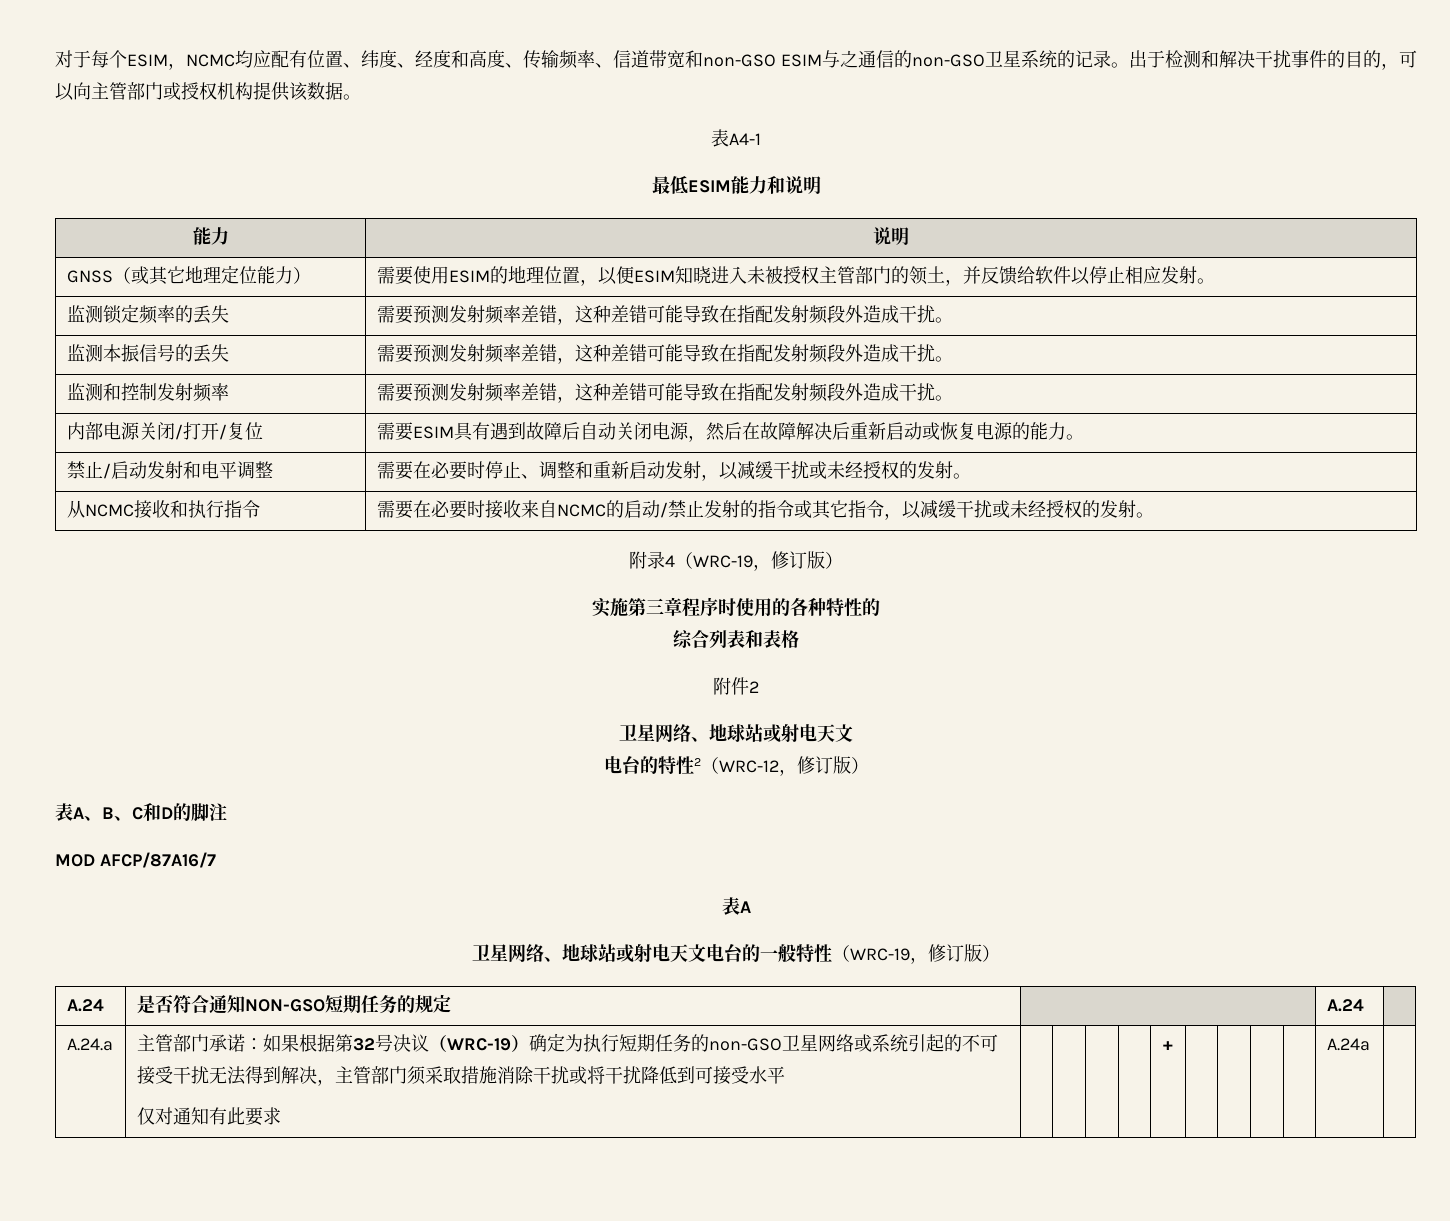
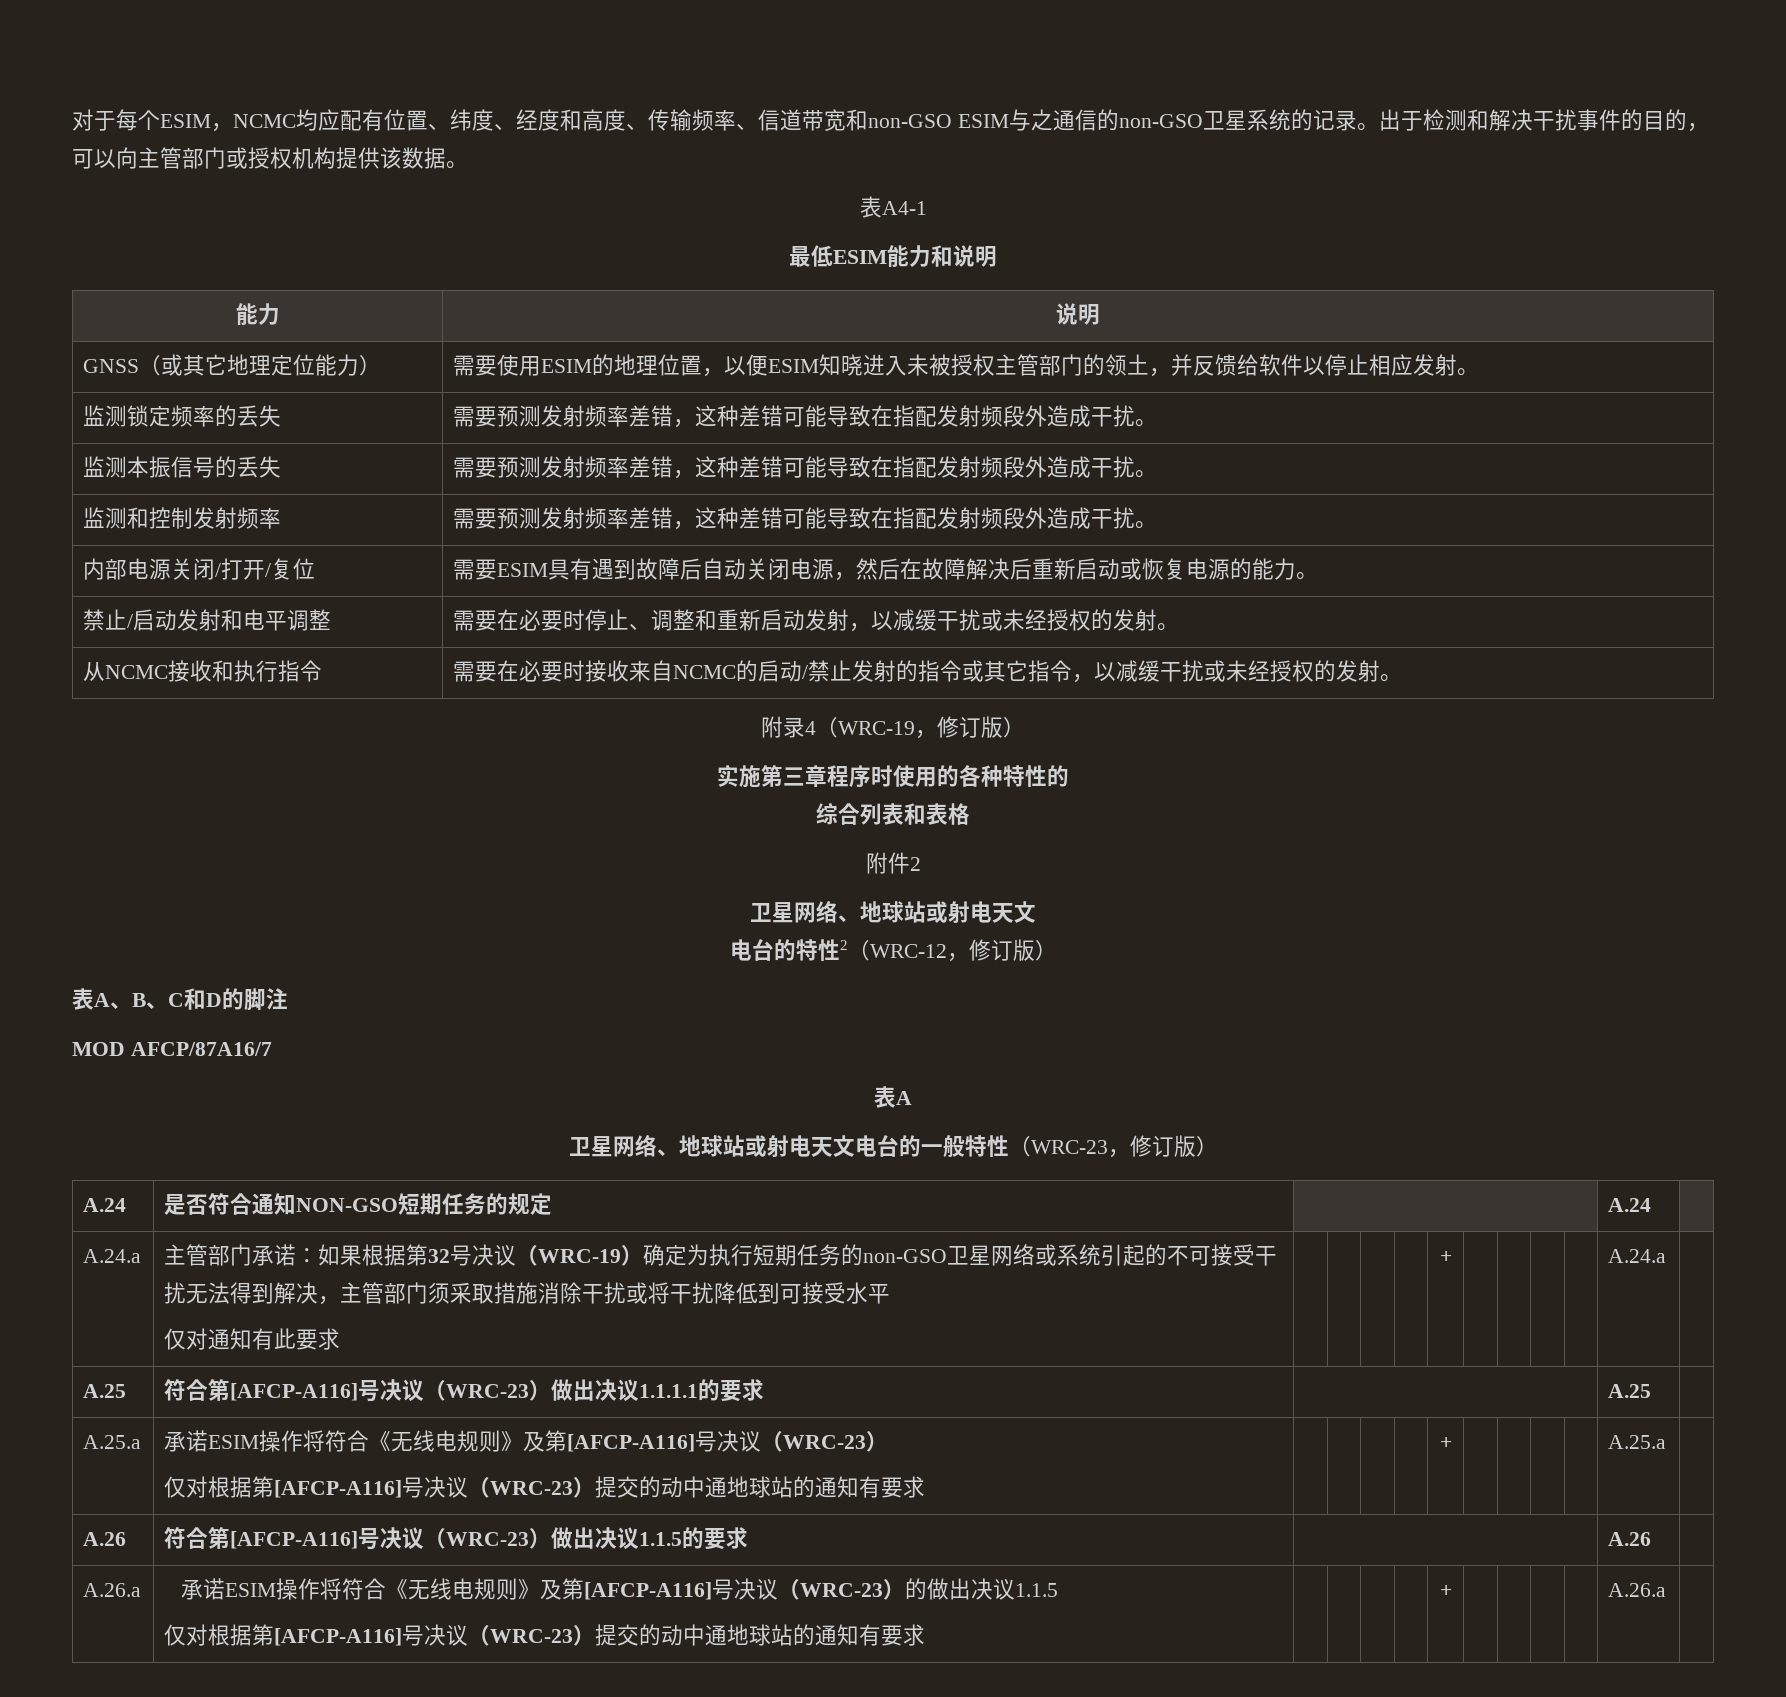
[850,948,910,961] WRC-19 -> [1030,1140,1108,1154] WRC-23
[1326,1038,1370,1051] A.24a -> [1608,1249,1667,1263] [83,1384,127,1398] [164,1379,765,1402] [1608,1384,1652,1398] [83,1435,142,1449] [164,1430,889,1452] [164,1476,926,1498] [1439,1437,1452,1449] [1608,1435,1667,1449] [83,1532,127,1546] [164,1527,749,1550] [1608,1532,1652,1546] [83,1583,142,1597] [180,1578,1058,1600] [164,1624,926,1646] [1439,1585,1452,1597] [1608,1583,1667,1597] A.24.a | // A.25 | 符合第[AFCP-A116]号决议（WRC-23）做出决议1.1.1.1的要求 | | A.25 | // A.25.a | 承诺ESIM操作将符合《无线电规则》及第[AFCP-A116]号决议（WRC-23） // 仅对根据第[AFCP-A116]号决议（WRC-23）提交的动中通地球站的通知有要求 | | | | | + | | | | | A.25.a | // A.26 | 符合第[AFCP-A116]号决议（WRC-23）做出决议1.1.5的要求 | | A.26 | // A.26.a | 承诺ESIM操作将符合《无线电规则》及第[AFCP-A116]号决议（WRC-23）的做出决议1.1.5 // 仅对根据第[AFCP-A116]号决议（WRC-23）提交的动中通地球站的通知有要求 | | | | | + | | | | | A.26.a

